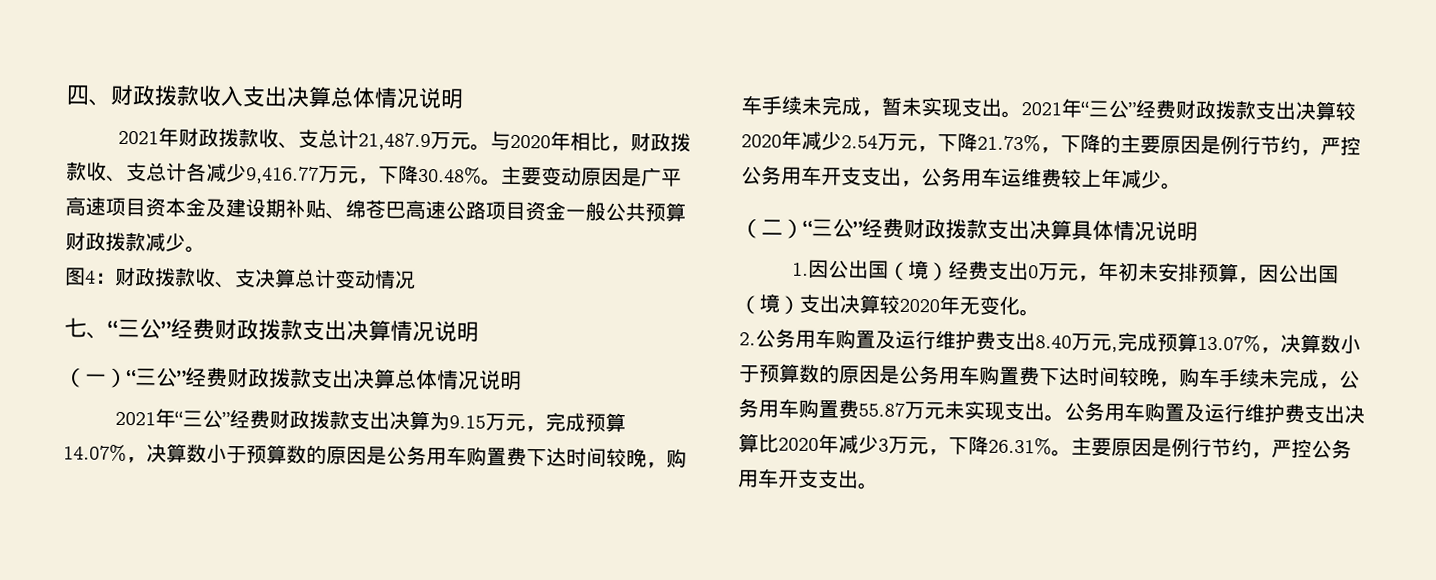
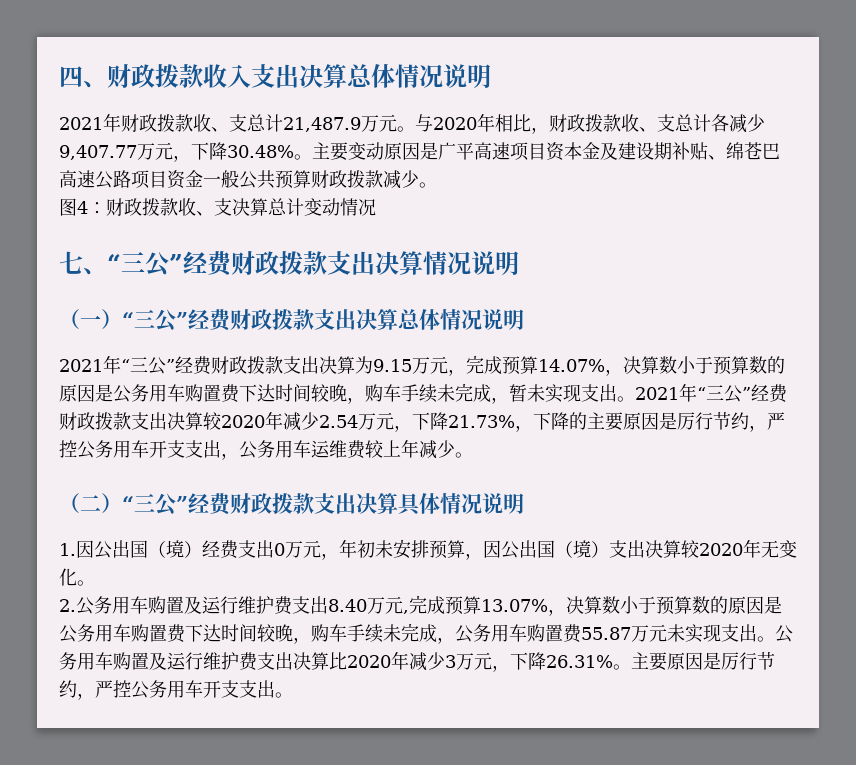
[246,166,319,184] 9,416.77 -> [59,145,137,160] 9,407.77
[1220,135,1241,155] 例 -> [677,412,695,430] 厉
[1171,437,1192,457] 例 -> [721,652,739,670] 厉

